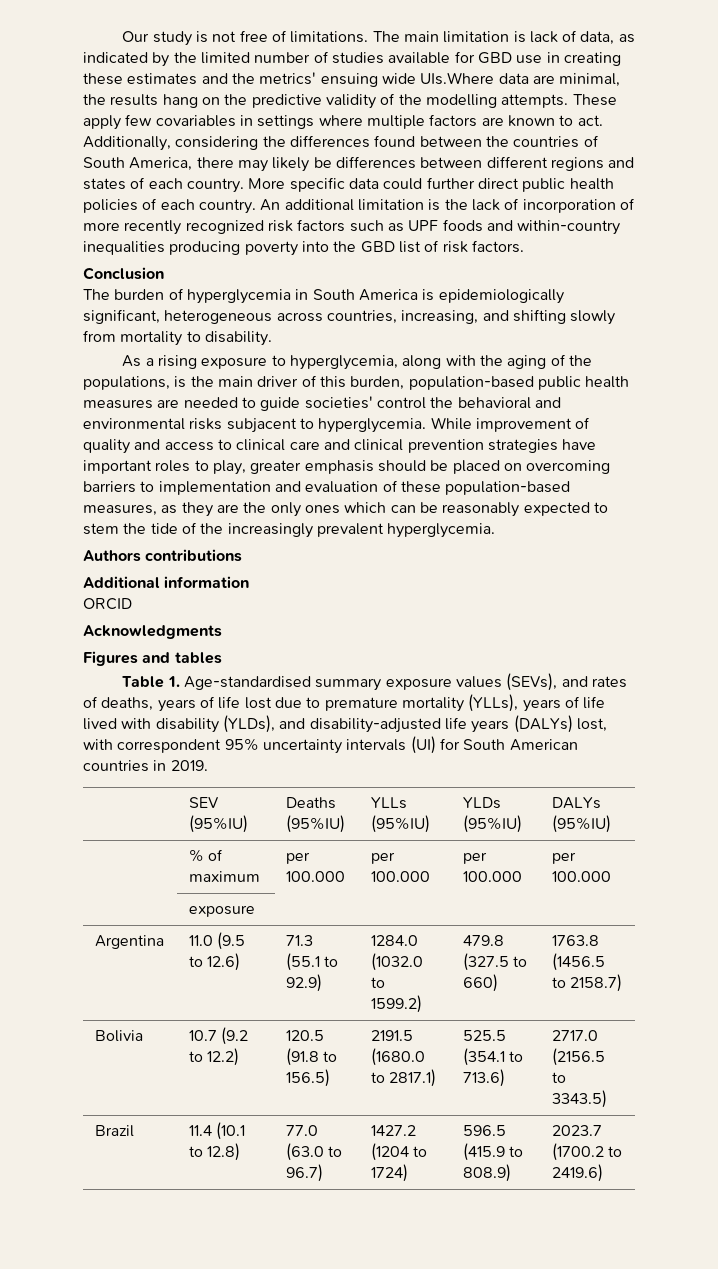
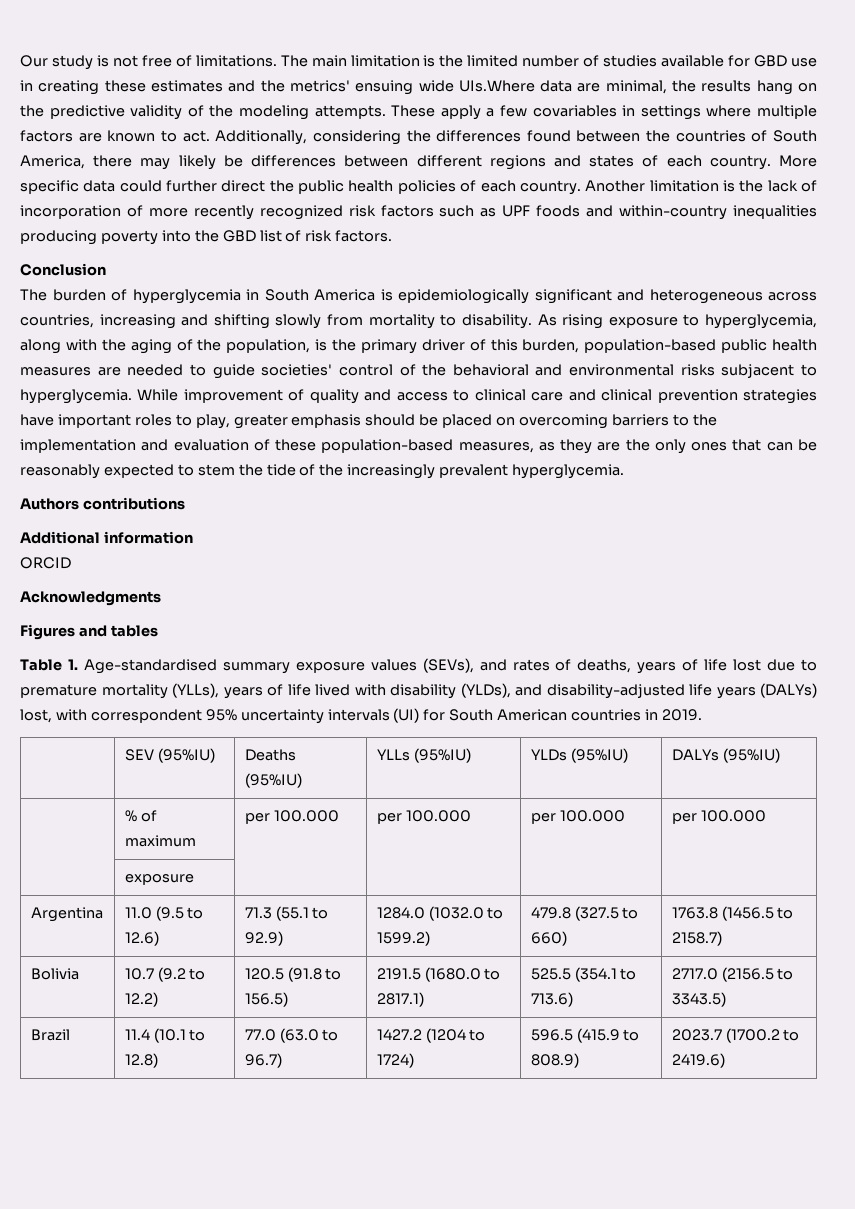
[529,30,635,45] [83,52,170,67] lack of data, as indicated by -> (436, 61) none
[425,94,497,108] modelling -> [238,105,309,120] modeling
(121, 122) none -> [486,108,495,117] a
(519, 183) none -> [269,180,294,192] the
[260,199,354,211] An additional -> [585,180,646,192] Another
[83,309,160,324] significant, -> [534,289,644,304] significant and
[401,310,479,324] increasing, -> [99,314,176,329] increasing
[122,355,154,367] // As a -> [537,314,557,326] As
[83,376,253,390] populations, is the main -> [226,339,417,354] population, is the primary
(426, 403) none -> [399,364,416,376] of
(155, 486) none -> [692,414,717,426] the
[344,502,387,513] which -> [732,439,762,451] that

